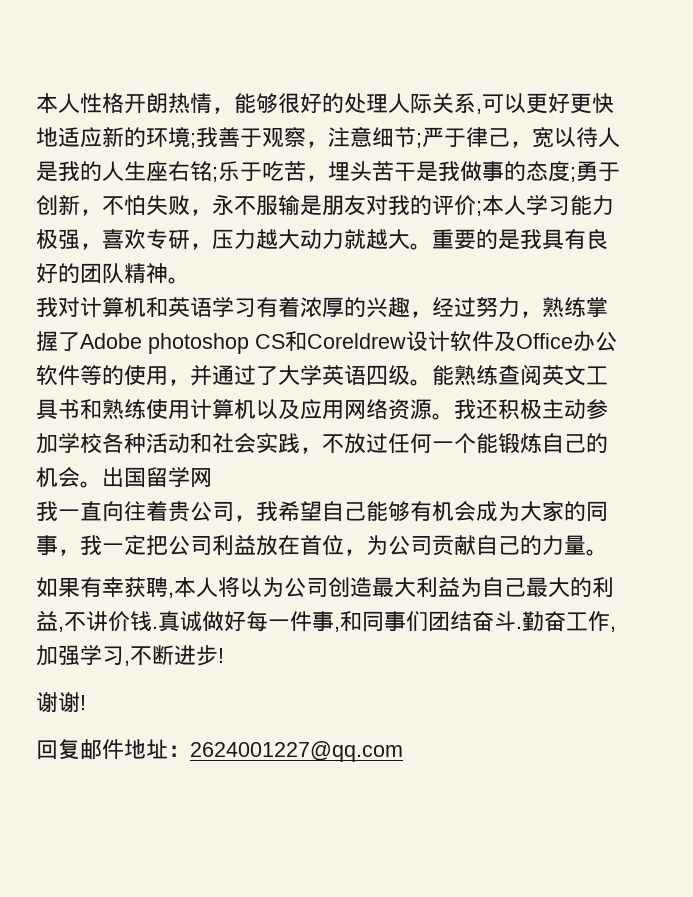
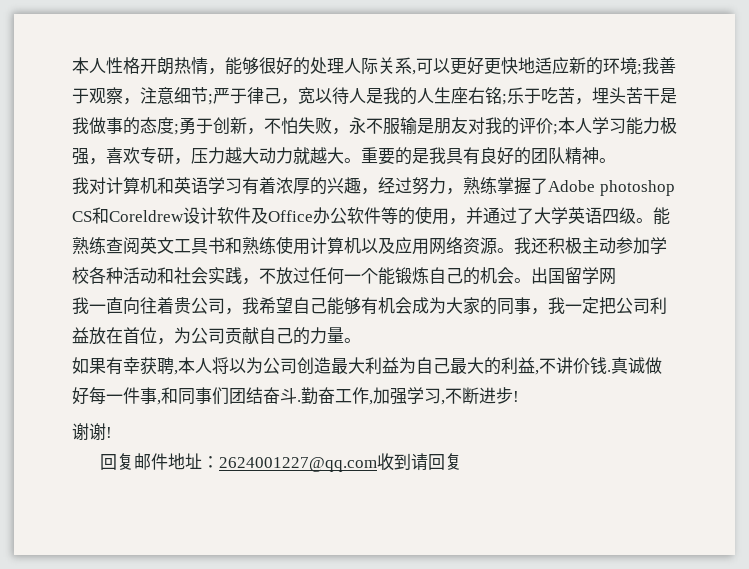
(403, 751) none -> [377,453,463,471] 收到请回复

